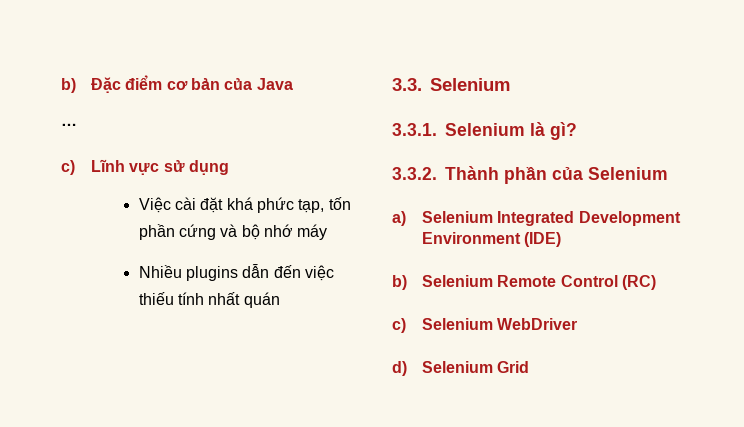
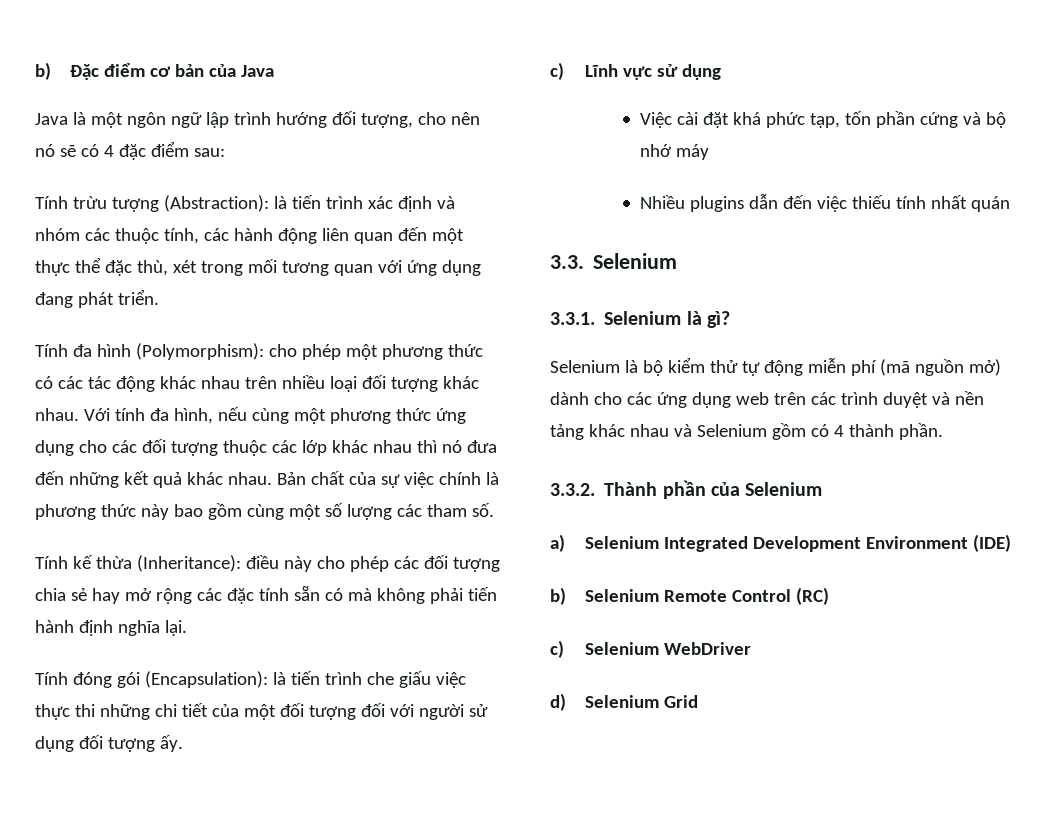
[61,123,77,126] … -> [35,111,480,128] [35,141,225,160] [35,195,455,212] [35,227,464,244] [35,257,481,276] [35,289,159,308] [35,343,483,360] [35,375,479,392] [35,407,466,424] [35,439,497,456] [35,471,499,488] [35,503,494,520] [35,555,500,572] [35,585,497,604] [35,620,187,636] [35,671,466,688] [35,703,488,720] [35,735,183,752] Java là một ngôn ngữ lập trình hướng đối tượng, cho nên nó sẽ có 4 đặc điểm sau: // Tính trừu tượng (Abstraction): là tiến trình xác định và nhóm các thuộc tính, các hành động liên quan đến một thực thể đặc thù, xét trong mối tương quan với ứng dụng đang phát triển. // Tính đa hình (Polymorphism): cho phép một phương thức có các tác động khác nhau trên nhiều loại đối tượng khác nhau. Với tính đa hình, nếu cùng một phương thức ứng dụng cho các đối tượng thuộc các lớp khác nhau thì nó đưa đến những kết quả khác nhau. Bản chất của sự việc chính là phương thức này bao gồm cùng một số lượng các tham số. // Tính kế thừa (Inheritance): điều này cho phép các đối tượng chia sẻ hay mở rộng các đặc tính sẵn có mà không phải tiến hành định nghĩa lại. // Tính đóng gói (Encapsulation): là tiến trình che giấu việc thực thi những chi tiết của một đối tượng đối với người sử dụng đối tượng ấy.
(577, 131) none -> [550,357,1001,376] [550,391,984,408] [550,423,943,440] // Selenium là bộ kiểm thử tự động miễn phí (mã nguồn mở) dành cho các ứng dụng web trên các trình duyệt và nền tảng khác nhau và Selenium gồm có 4 thành phần.

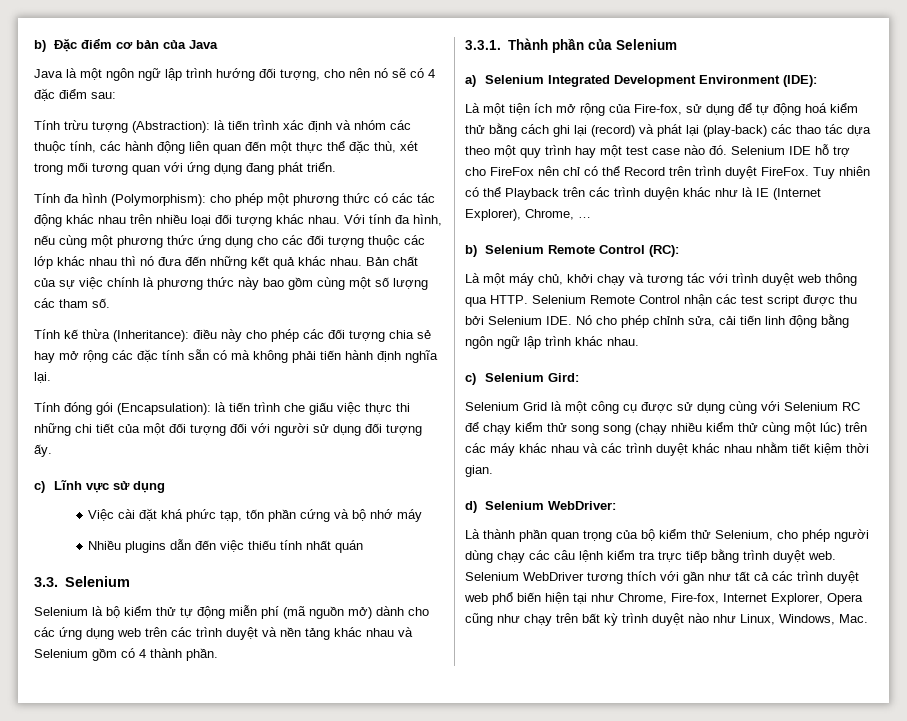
[550,311,731,328] // 3.3.1. Selenium là gì? -> (130, 581) none
[550,483,595,496] 3.3.2. -> [465,40,501,50] 3.3.1.
[972,534,1011,552] [550,587,829,605] [550,640,751,658] [550,693,698,711] (IDE) // b) Selenium Remote Control (RC) // c) Selenium WebDriver // d) Selenium Grid -> [782,75,817,87] [465,103,858,116] [465,123,871,137] [465,144,850,158] [465,166,870,179] [465,187,821,200] [465,209,591,221] [465,245,679,257] [465,273,857,286] [465,294,857,307] [465,314,849,328] [465,336,639,349] [465,373,579,385] [465,401,860,414] [465,422,867,435] [465,442,869,456] [465,465,493,477] [465,501,616,513] [465,529,869,542] [465,549,836,563] [465,571,859,584] [464,592,863,605] [465,613,868,626] (IDE): // Là một tiện ích mở rộng của Fire-fox, sử dụng để tự động hoá kiểm thử bằng cách ghi lại (record) và phát lại (play-back) các thao tác dựa theo một quy trình hay một test case nào đó. Selenium IDE hỗ trợ cho FireFox nên chỉ có thể Record trên trình duyệt FireFox. Tuy nhiên có thể Playback trên các trình duyện khác như là IE (Internet Explorer), Chrome, … // b) Selenium Remote Control (RC): // Là một máy chủ, khởi chạy và tương tác với trình duyệt web thông qua HTTP. Selenium Remote Control nhận các test script được thu bởi Selenium IDE. Nó cho phép chỉnh sửa, cải tiến linh động bằng ngôn ngữ lập trình khác nhau. // c) Selenium Gird: // Selenium Grid là một công cụ được sử dụng cùng với Selenium RC để chạy kiểm thử song song (chạy nhiều kiểm thử cùng một lúc) trên các máy khác nhau và các trình duyệt khác nhau nhằm tiết kiệm thời gian. // d) Selenium WebDriver: // Là thành phần quan trọng của bộ kiểm thử Selenium, cho phép người dùng chạy các câu lệnh kiểm tra trực tiếp bằng trình duyệt web. Selenium WebDriver tương thích với gần như tất cả các trình duyệt web phổ biến hiện tại như Chrome, Fire-fox, Internet Explorer, Opera cũng như chạy trên bất kỳ trình duyệt nào như Linux, Windows, Mac.

